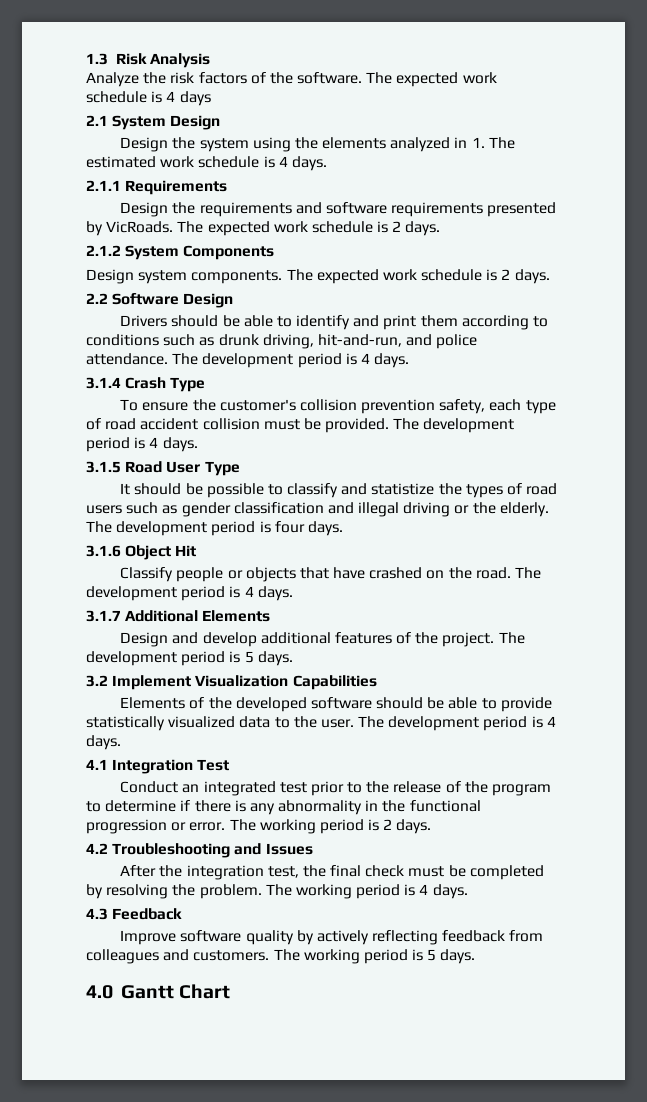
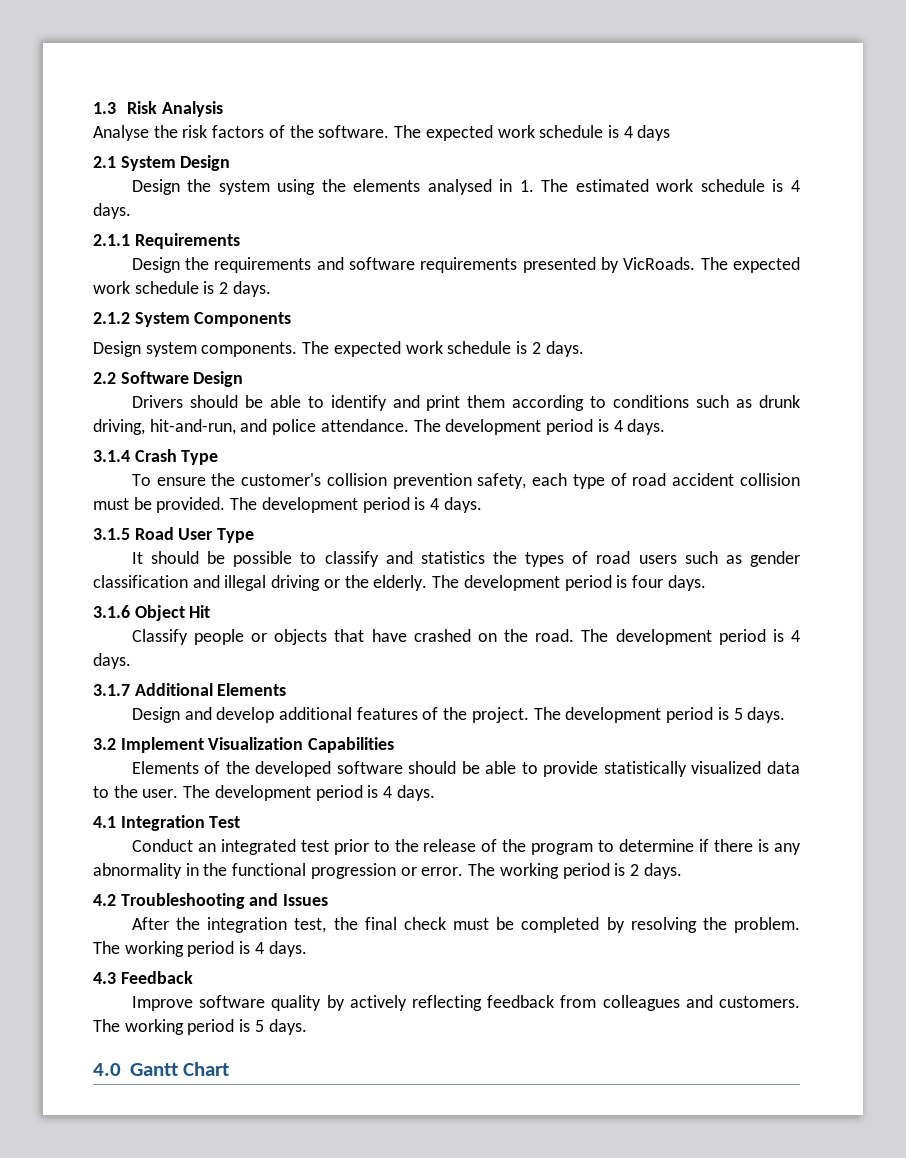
[86,72,139,87] Analyze -> [93,125,149,141] Analyse
[390,137,451,152] analyzed -> [427,179,492,195] analysed
[371,483,435,495] statistize -> [420,551,485,564] statistics

